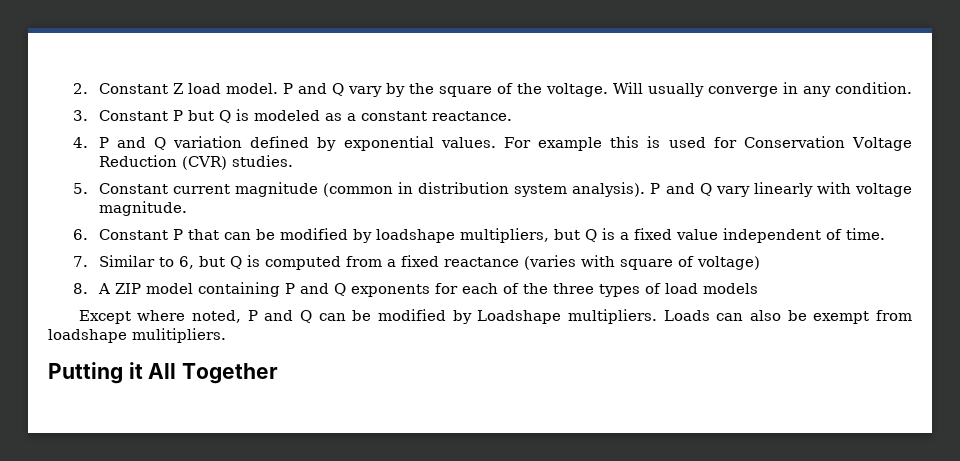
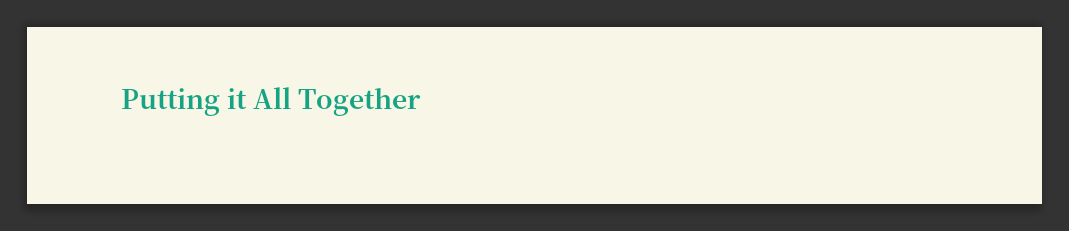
[73,82,912,97] [73,109,512,123] [73,136,913,151] [98,155,293,170] [73,182,912,197] [98,201,187,216] [73,228,885,243] [73,255,760,270] [73,282,758,297] [78,309,913,324] [48,328,226,343] 2. Constant Z load model. P and Q vary by the square of the voltage. Will usually converge in any condition. // 3. Constant P but Q is modeled as a constant reactance. // 4. P and Q variation defined by exponential values. For example this is used for Conservation Voltage Reduction (CVR) studies. // 5. Constant current magnitude (common in distribution system analysis). P and Q vary linearly with voltage magnitude. // 6. Constant P that can be modified by loadshape multipliers, but Q is a fixed value independent of time. // 7. Similar to 6, but Q is computed from a fixed reactance (varies with square of voltage) // 8. A ZIP model containing P and Q exponents for each of the three types of load models // Except where noted, P and Q can be modified by Loadshape multipliers. Loads can also be exempt from loadshape mulitipliers. // -> (121, 102) none

